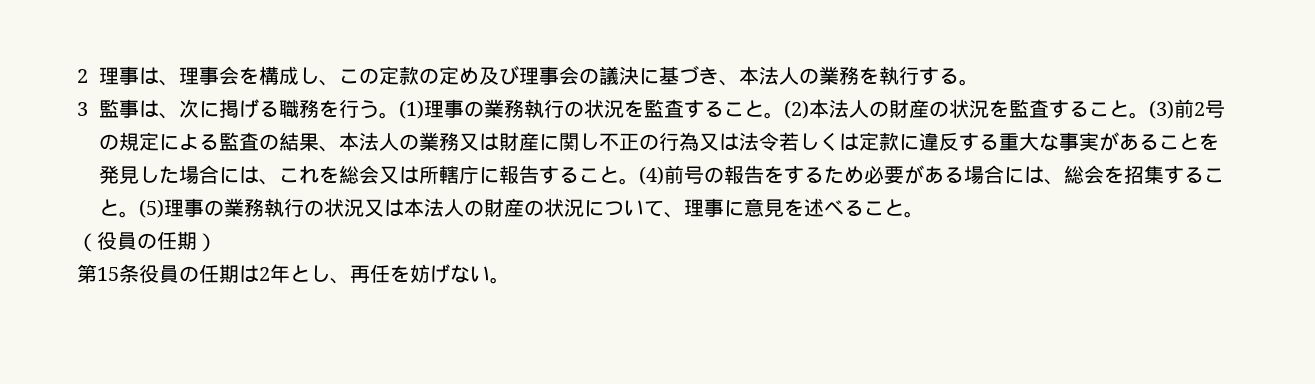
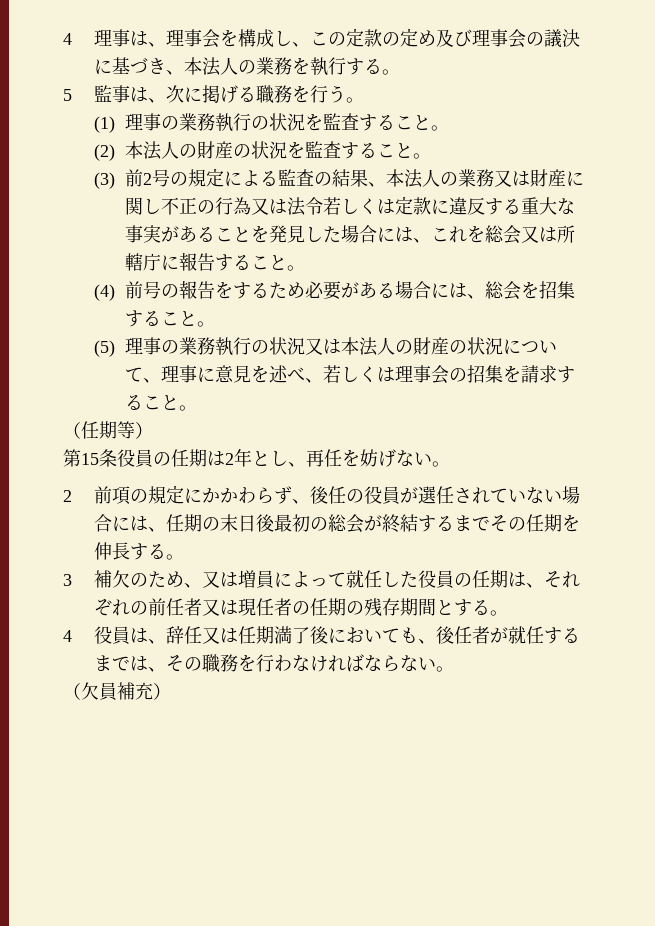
[77,69,88,83] 2 -> [63,33,72,45] 4
[77,102,88,116] 3 -> [63,89,72,101] 5
(400, 115) none -> (364, 100) //
(785, 115) none -> (449, 128) //
(1150, 115) none -> (431, 156) //
(640, 181) none -> (305, 268) //
(140, 214) none -> (215, 324) //
(845, 207) none -> [304,365,575,384] 、若しくは理事会の招集を請求す
[97,231,197,250] 役員の任期 -> [81,421,135,439] 任期等
(510, 280) none -> [63,485,580,505] [93,514,580,533] [93,542,184,560] [63,570,580,588] [93,598,508,617] [63,626,580,644] [93,654,454,672] [63,682,171,700] // 2前項の規定にかかわらず、後任の役員が選任されていない場合には、任期の末日後最初の総会が終結するまでその任期を伸長する。 // 3補欠のため、又は増員によって就任した役員の任期は、それぞれの前任者又は現任者の任期の残存期間とする。 // 4役員は、辞任又は任期満了後においても、後任者が就任するまでは、その職務を行わなければならない。 // （欠員補充）

